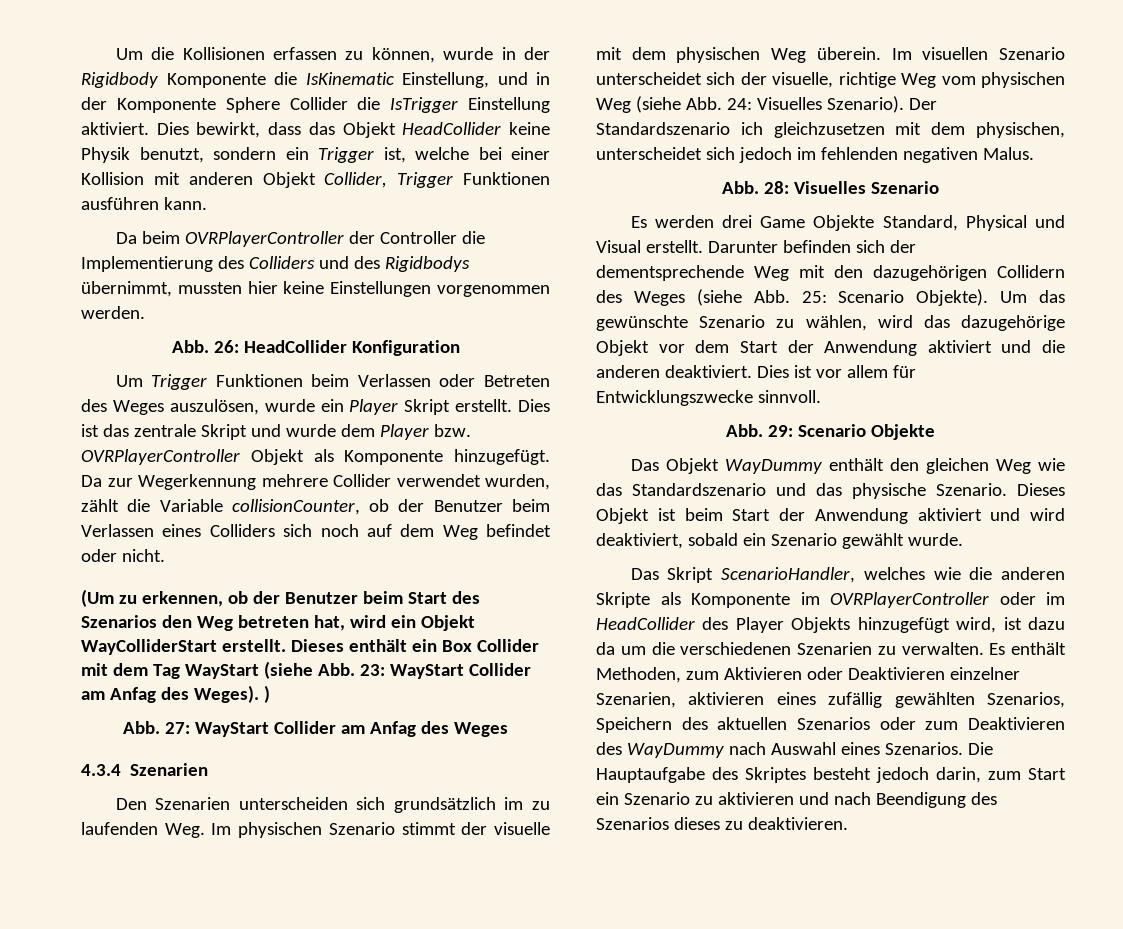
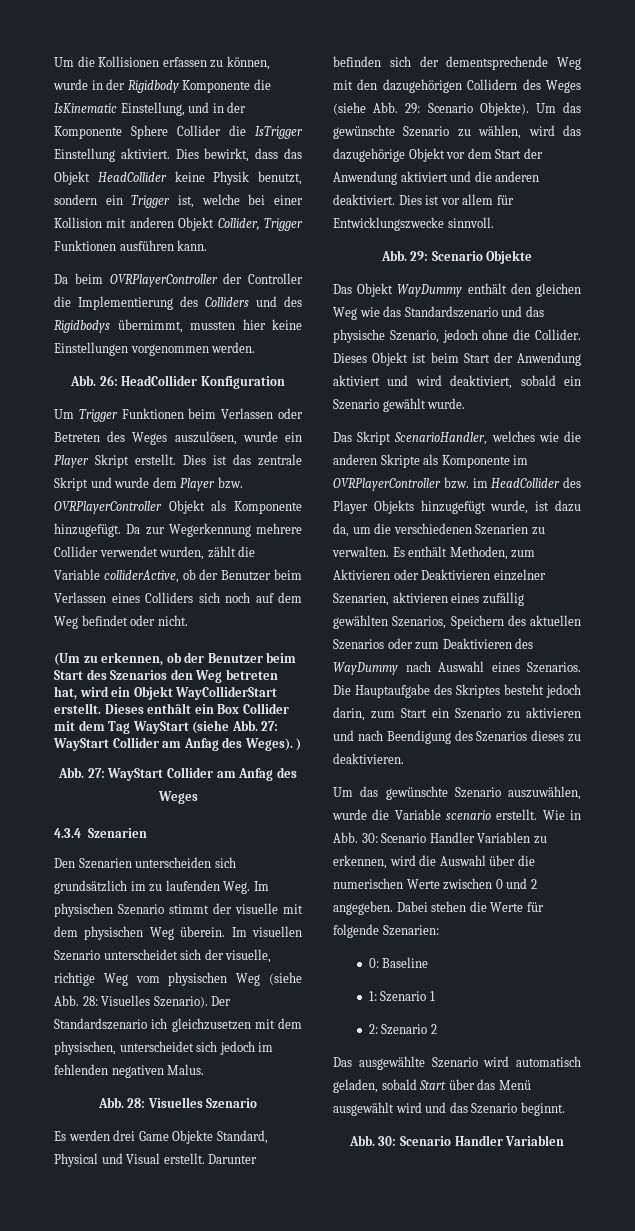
[231,499,360,515] collisionCounter, -> [103,570,179,583] colliderActive,
[359,664,385,676] 23: -> [261,721,279,731] 27:
[726,98,752,110] 24: -> [82,996,98,1006] 28:
[801,291,827,303] 25: -> [405,103,421,114] 29:
[936,483,1007,496] Szenario. -> [389,329,581,343] Szenario, jedoch ohne die Collider.
[999,592,1036,605] oder -> [443,477,469,489] bzw.
[956,617,997,633] wird, -> [490,500,529,514] wurde,
[596,642,615,655] da -> [333,523,349,537] da,
(848, 823) none -> [333,786,581,800] [332,809,581,820] [333,832,547,844] [333,855,535,869] [333,878,537,890] [333,901,544,915] [333,924,439,938] [368,957,429,968] [368,991,435,1002] [368,1024,437,1035] [333,1056,581,1070] [333,1079,531,1093] [333,1102,565,1116] [348,1135,565,1146] // Um das gewünschte Szenario auszuwählen, wurde die Variable scenario erstellt. Wie in Abb. 30: Scenario Handler Variablen zu erkennen, wird die Auswahl über die numerischen Werte zwischen 0 und 2 angegeben. Dabei stehen die Werte für folgende Szenarien: // 0: Baseline // 1: Szenario 1 // 2: Szenario 2 // Das ausgewählte Szenario wird automatisch geladen, sobald Start über das Menü ausgewählt wird und das Szenario beginnt. // Abb. 30: Scenario Handler Variablen

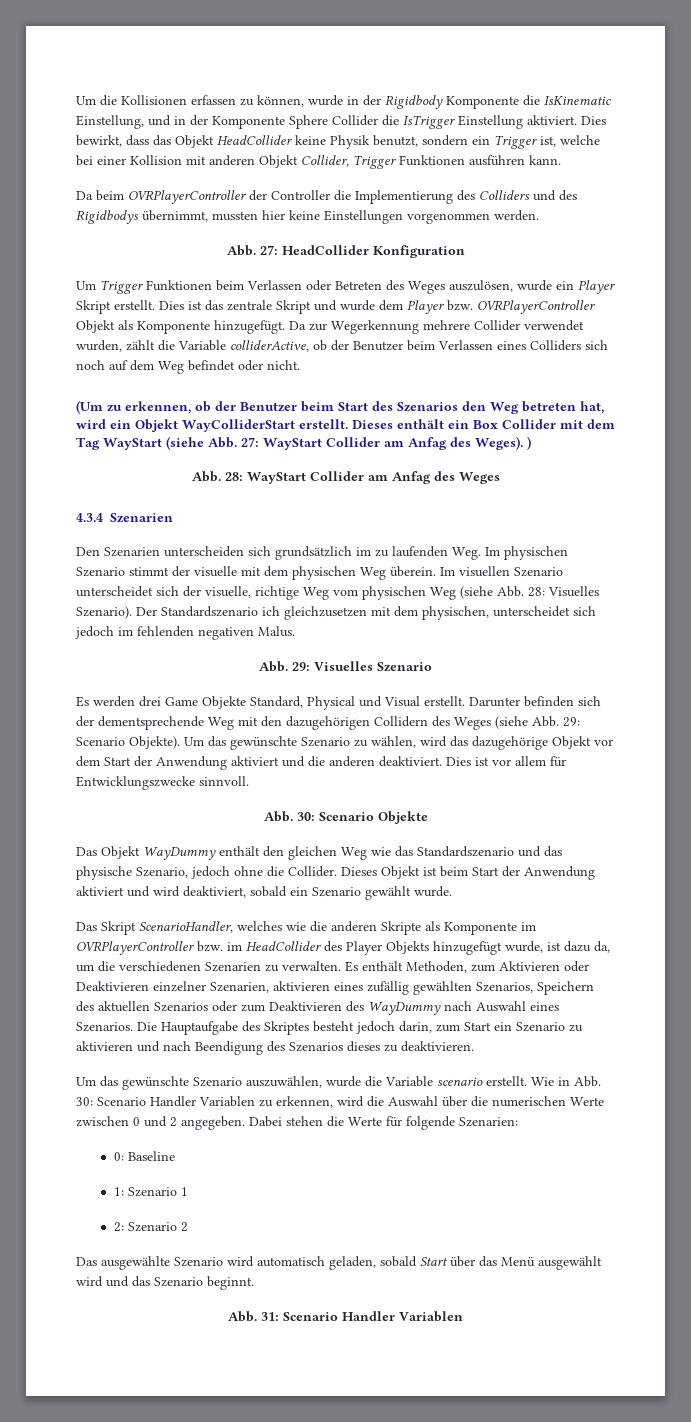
[99,375,118,386] 26: -> [259,245,278,255] 27:
[87,768,105,778] 27: -> [224,472,243,481] 28:
[127,1098,146,1108] 28: -> [292,662,310,671] 29:
[410,251,429,261] 29: -> [296,812,315,821] 30:
[378,1136,397,1146] 30: -> [261,1312,279,1321] 31:

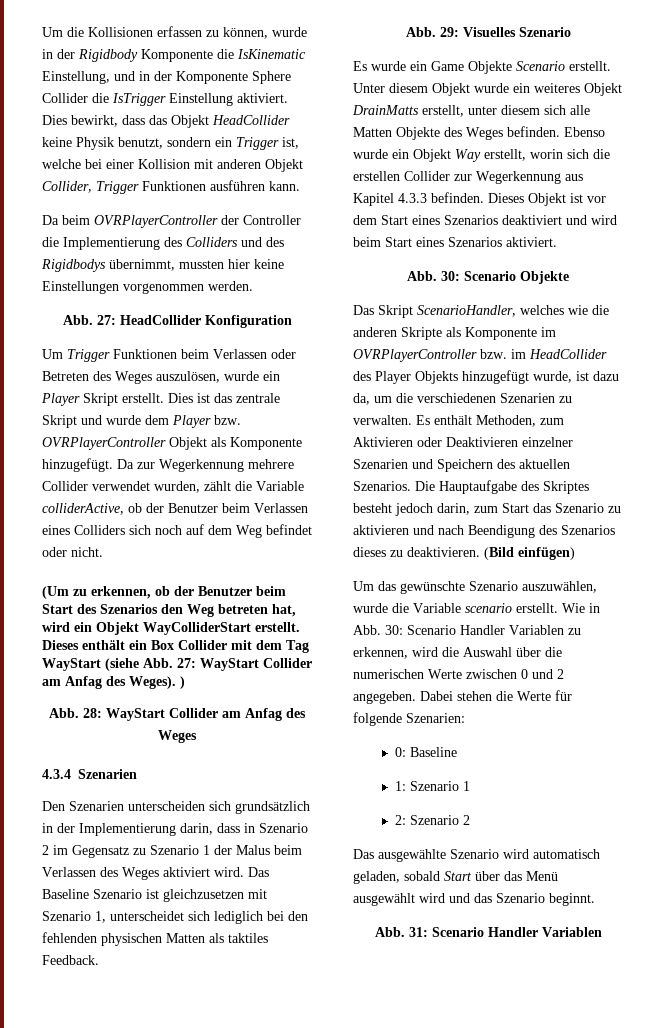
[356,546,568,560] [76,566,563,580] [76,586,599,600] [76,606,596,620] [75,626,295,640] im zu laufenden Weg. Im physischen Szenario stimmt der visuelle mit dem physischen Weg überein. Im visuellen Szenario unterscheidet sich der visuelle, richtige Weg vom physischen Weg (siehe Abb. 28: Visuelles Szenario). Der Standardszenario ich gleichzusetzen mit dem physischen, unterscheidet sich jedoch im fehlenden negativen Malus. -> [42,823,308,836] [42,845,302,858] [42,867,269,880] [42,889,267,902] [42,911,308,924] [42,932,268,946] [42,955,99,965] in der Implementierung darin, dass in Szenario 2 im Gegensatz zu Szenario 1 der Malus beim Verlassen des Weges aktiviert wird. Das Baseline Szenario ist gleichzusetzen mit Szenario 1, unterscheidet sich lediglich bei den fehlenden physischen Matten als taktiles Feedback.
[93,696,601,710] [76,716,580,730] [76,736,613,750] [76,756,566,770] [76,776,249,790] [263,811,428,824] [76,846,562,860] [76,866,595,880] [76,886,452,900] werden drei Game Objekte Standard, Physical und Visual erstellt. Darunter befinden sich der dementsprechende Weg mit den dazugehörigen Collidern des Weges (siehe Abb. 29: Scenario Objekte). Um das gewünschte Szenario zu wählen, wird das dazugehörige Objekt vor dem Start der Anwendung aktiviert und die anderen deaktiviert. Dies ist vor allem für Entwicklungszwecke sinnvoll. // Abb. 30: Scenario Objekte // Das Objekt WayDummy enthält den gleichen Weg wie das Standardszenario und das physische Szenario, jedoch ohne die Collider. Dieses Objekt ist beim Start der Anwendung aktiviert und wird deaktiviert, sobald ein Szenario gewählt wurde. -> [371,61,611,74] [353,83,622,96] [352,105,590,117] [353,126,605,140] [353,149,610,162] [353,171,583,184] [353,192,606,206] [353,215,617,225] [353,237,557,247] [407,271,569,284] wurde ein Game Objekte Scenario erstellt. Unter diesem Objekt wurde ein weiteres Objekt DrainMatts erstellt, unter diesem sich alle Matten Objekte des Weges befinden. Ebenso wurde ein Objekt Way erstellt, worin sich die erstellen Collider zur Wegerkennung aus Kapitel 4.3.3 befinden. Dieses Objekt ist vor dem Start eines Szenarios deaktiviert und wird beim Start eines Szenarios aktiviert. // Abb. 30: Scenario Objekte
[210,981,594,995] [76,1001,559,1015] Szenarien, aktivieren eines zufällig gewählten Szenarios, Speichern des aktuellen Szenarios oder zum Deaktivieren des WayDummy nach Auswahl eines -> [353,459,570,472] Szenarien und Speichern des aktuellen
[494,1022,512,1031] ein -> [533,503,551,513] das
(474, 1046) none -> [484,547,575,560] (Bild einfügen)

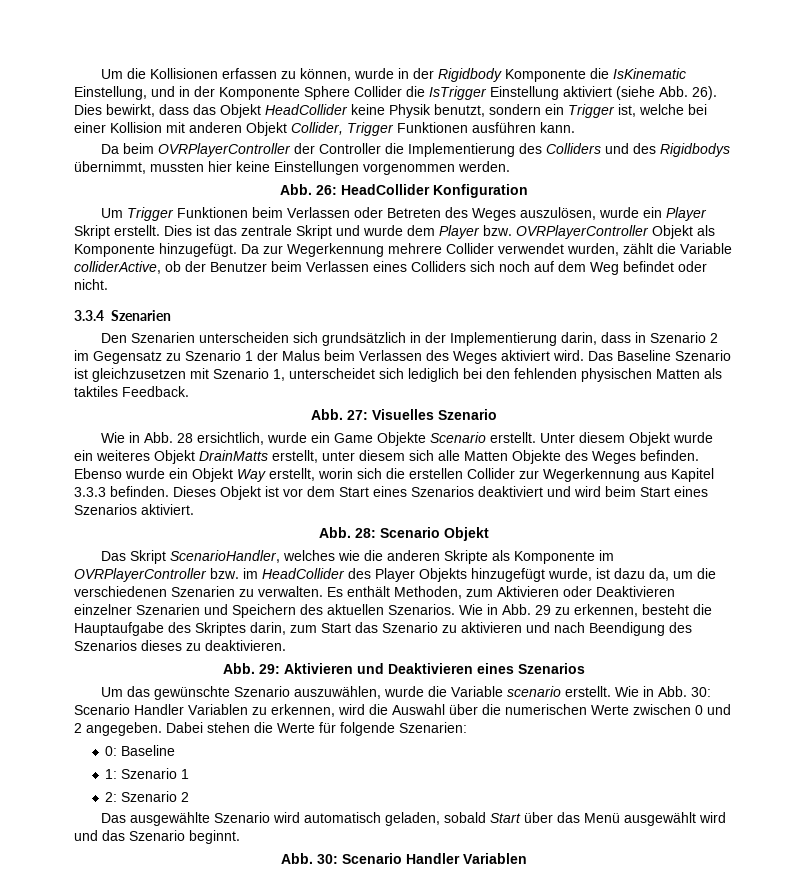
[237,93,288,103] aktiviert. -> [563,86,717,100] aktiviert (siehe Abb. 26).
[96,315,116,325] 27: -> [315,185,337,195] 26:
[42,586,286,599] [42,604,296,617] [42,622,300,635] [42,640,309,653] [42,658,312,671] [42,676,185,689] [49,708,306,721] [158,730,197,743] [42,769,71,779] (Um zu erkennen, ob der Benutzer beim Start des Szenarios den Weg betreten hat, wird ein Objekt WayColliderStart erstellt. Dieses enthält ein Box Collider mit dem Tag WayStart (siehe Abb. 27: WayStart Collider am Anfag des Weges). ) // Abb. 28: WayStart Collider am Anfag des Weges // 4.3.4 -> [74,310,104,321] 3.3.4
[439,27,459,37] 29: -> [346,410,368,420] 27:
[353,61,367,71] Es -> [101,432,265,445] Wie in Abb. 28 ersichtlich,
[398,193,427,203] 4.3.3 -> [74,487,106,497] 3.3.3
[441,271,569,284] 30: Scenario Objekte -> [354,527,489,541] 28: Scenario Objekt
[415,481,435,491] Die -> [459,604,712,617] Wie in Abb. 29 zu erkennen, besteht die
[353,503,433,516] besteht jedoch -> (246, 629) none
[484,547,575,560] (Bild einfügen) -> [222,663,585,674] // Abb. 29: Aktivieren und Deaktivieren eines Szenarios
[408,927,428,937] 31: -> [316,854,338,864] 30:

